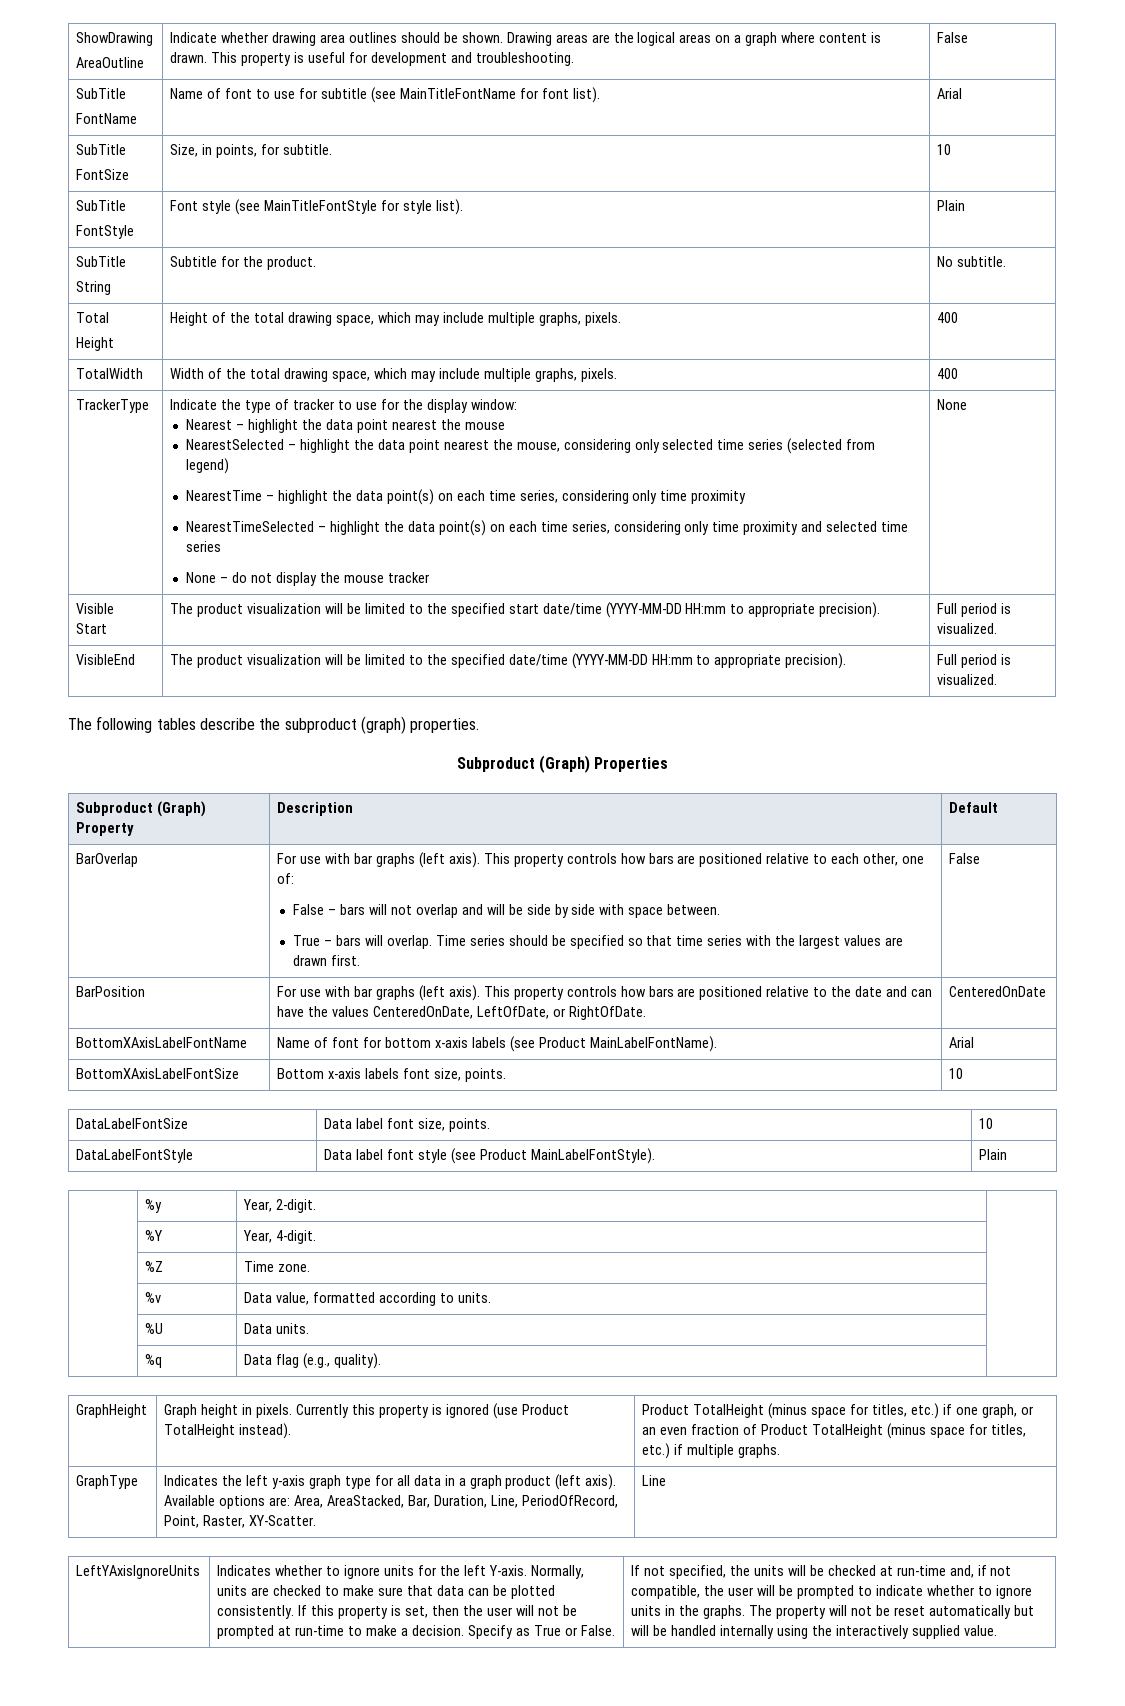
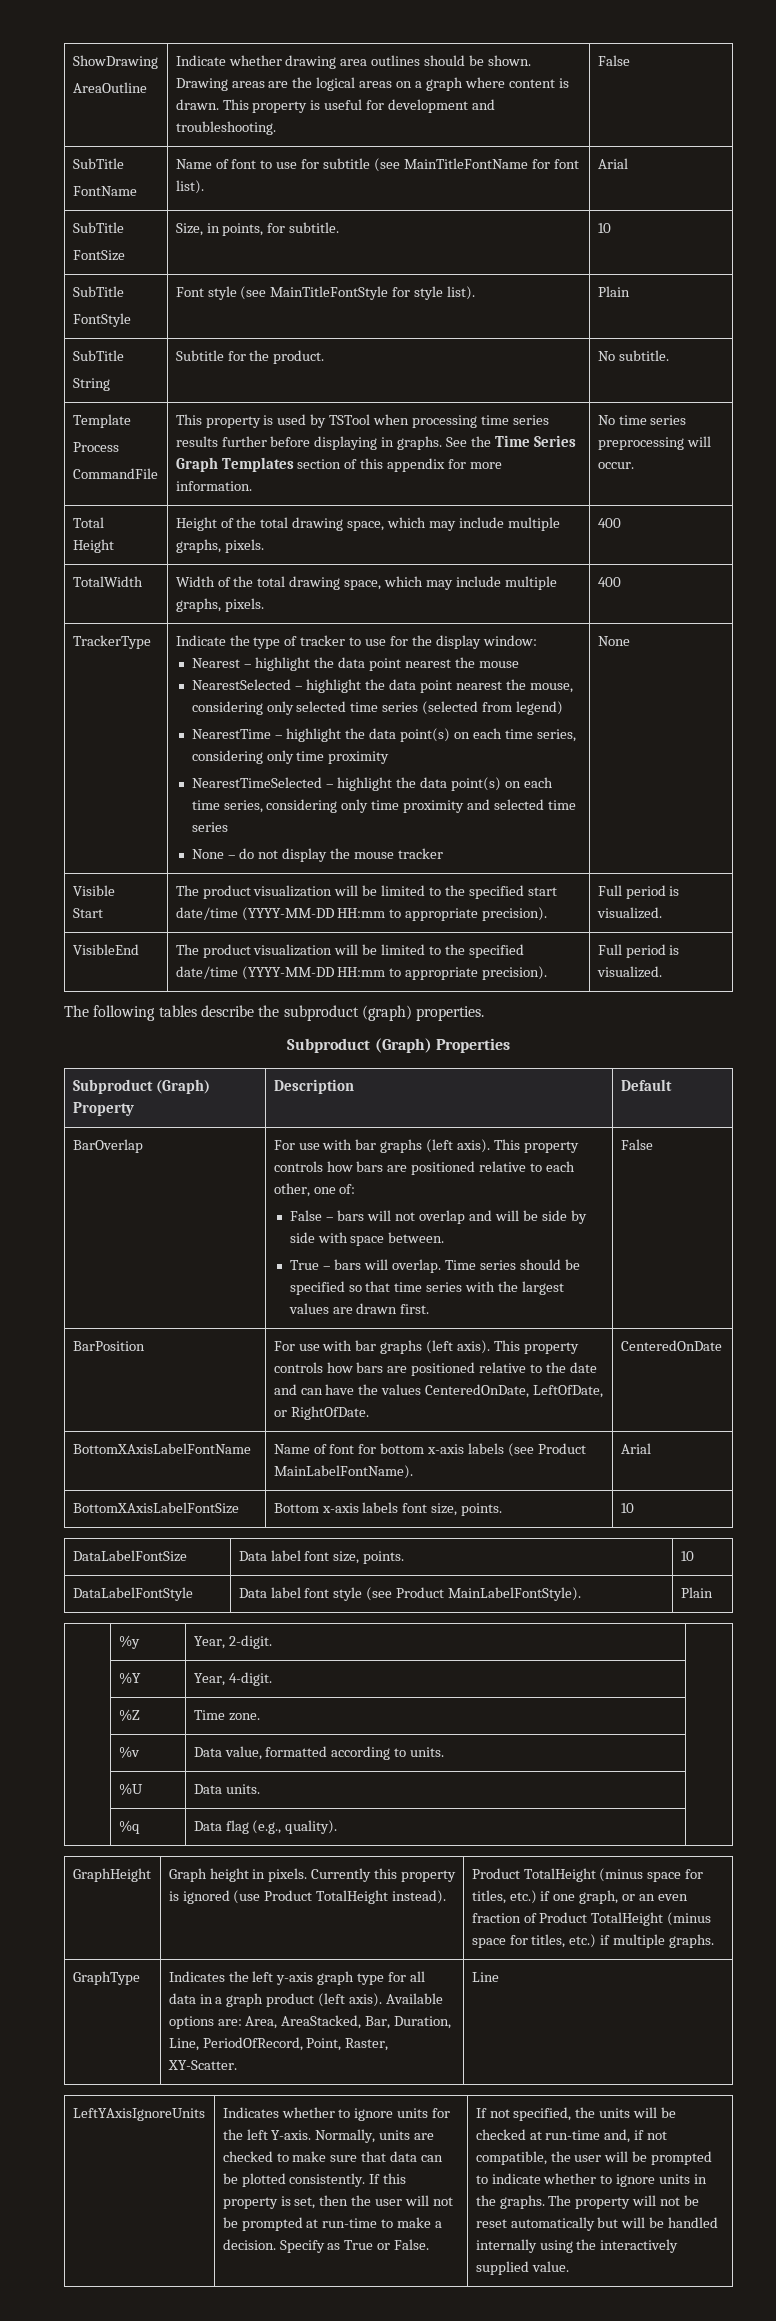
(1007, 261) none -> [72,414,131,428] [72,442,119,452] [72,468,158,479] [175,414,549,428] [175,435,576,450] [175,457,503,472] [175,481,252,491] [597,415,687,425] [597,436,711,450] [597,462,634,469] // Template // Process // CommandFile | This property is used by TSTool when processing time series results further before displaying in graphs. See the Time Series Graph Templates section of this appendix for more information. | No time series preprocessing will occur.

